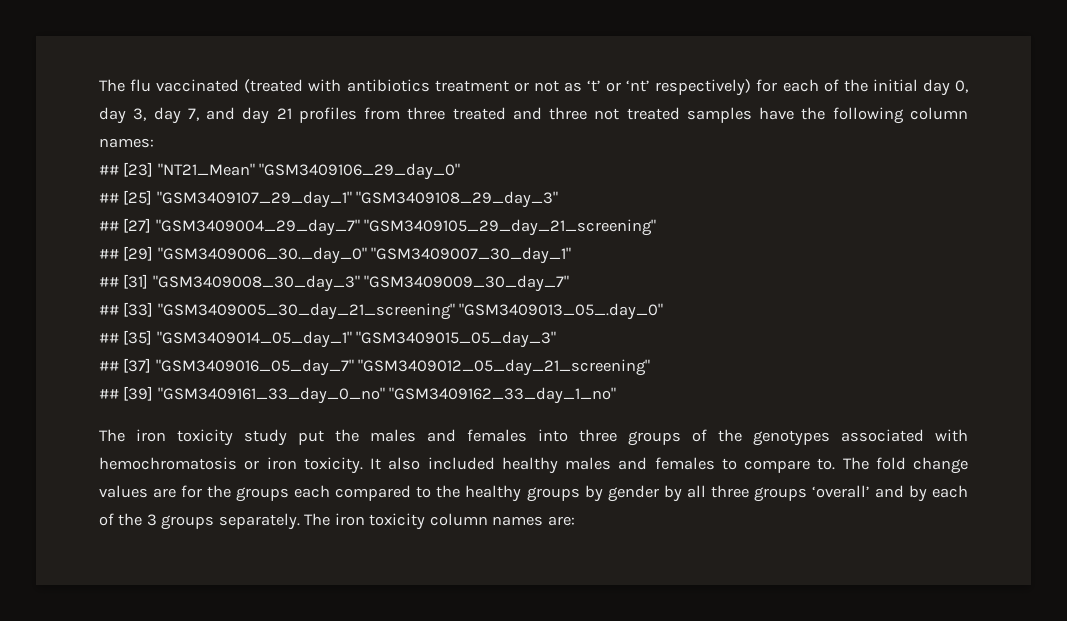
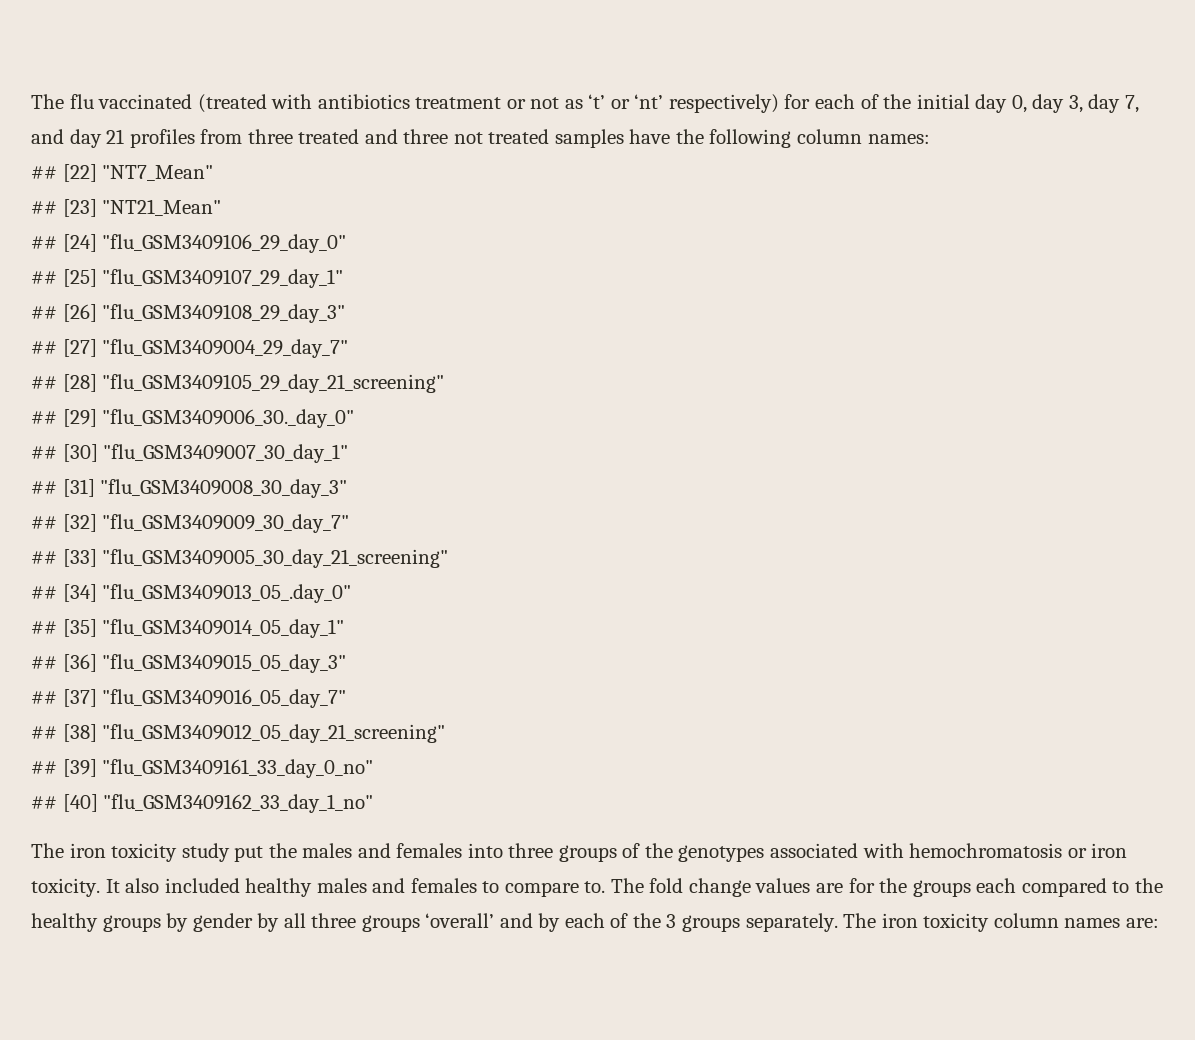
(154, 143) none -> [31,164,214,182] // ## [22] "NT7_Mean"
[259,163,461,180] "GSM3409106_29_day_0" -> [31,234,347,253] // ## [24] "flu_GSM3409106_29_day_0"
[156,191,559,208] [99,218,657,236] [99,246,572,264] [99,274,570,292] [99,302,664,320] [99,330,557,348] [99,358,651,376] [99,386,617,404] "GSM3409107_29_day_1" "GSM3409108_29_day_3" // ## [27] "GSM3409004_29_day_7" "GSM3409105_29_day_21_screening" // ## [29] "GSM3409006_30._day_0" "GSM3409007_30_day_1" // ## [31] "GSM3409008_30_day_3" "GSM3409009_30_day_7" // ## [33] "GSM3409005_30_day_21_screening" "GSM3409013_05_.day_0" // ## [35] "GSM3409014_05_day_1" "GSM3409015_05_day_3" // ## [37] "GSM3409016_05_day_7" "GSM3409012_05_day_21_screening" // ## [39] "GSM3409161_33_day_0_no" "GSM3409162_33_day_1_no" -> [102,269,344,288] [31,304,346,323] [31,339,349,358] [31,374,445,393] [31,409,355,428] [31,444,349,463] [31,479,348,498] [31,514,350,533] [31,549,449,568] [31,584,352,603] [31,619,345,638] [31,654,347,673] [31,689,347,708] [31,724,446,743] [31,759,374,778] [31,794,374,813] "flu_GSM3409107_29_day_1" // ## [26] "flu_GSM3409108_29_day_3" // ## [27] "flu_GSM3409004_29_day_7" // ## [28] "flu_GSM3409105_29_day_21_screening" // ## [29] "flu_GSM3409006_30._day_0" // ## [30] "flu_GSM3409007_30_day_1" // ## [31] "flu_GSM3409008_30_day_3" // ## [32] "flu_GSM3409009_30_day_7" // ## [33] "flu_GSM3409005_30_day_21_screening" // ## [34] "flu_GSM3409013_05_.day_0" // ## [35] "flu_GSM3409014_05_day_1" // ## [36] "flu_GSM3409015_05_day_3" // ## [37] "flu_GSM3409016_05_day_7" // ## [38] "flu_GSM3409012_05_day_21_screening" // ## [39] "flu_GSM3409161_33_day_0_no" // ## [40] "flu_GSM3409162_33_day_1_no"

